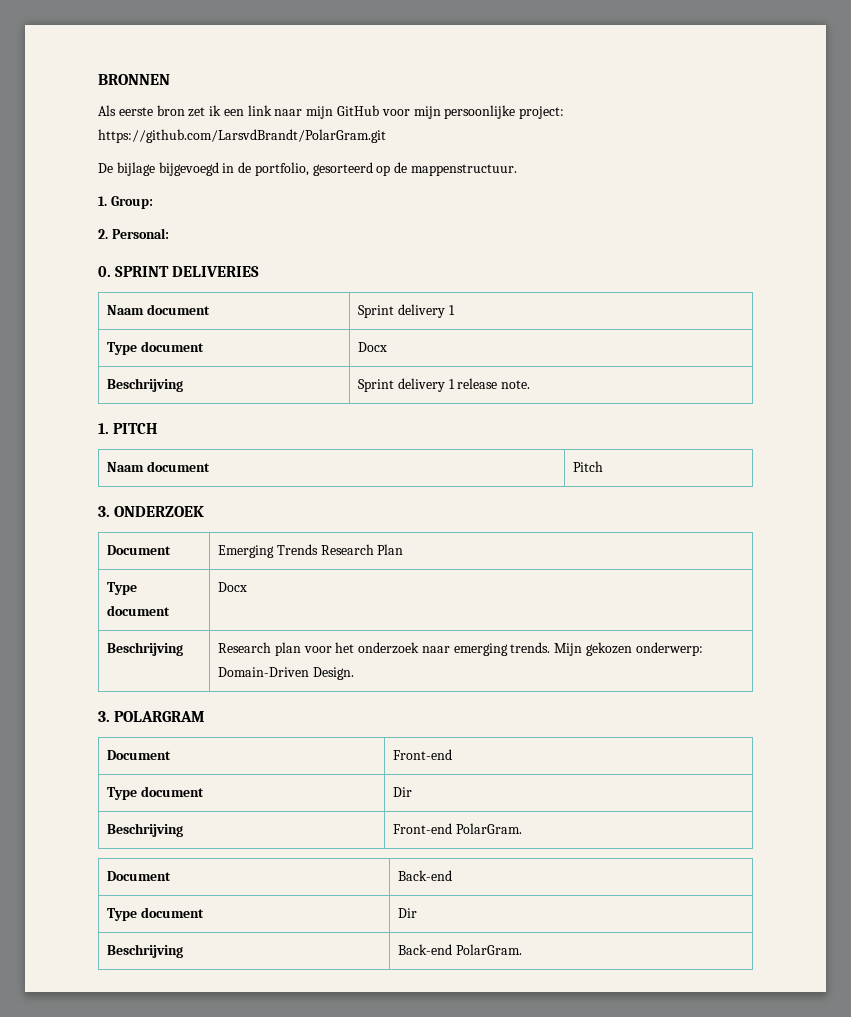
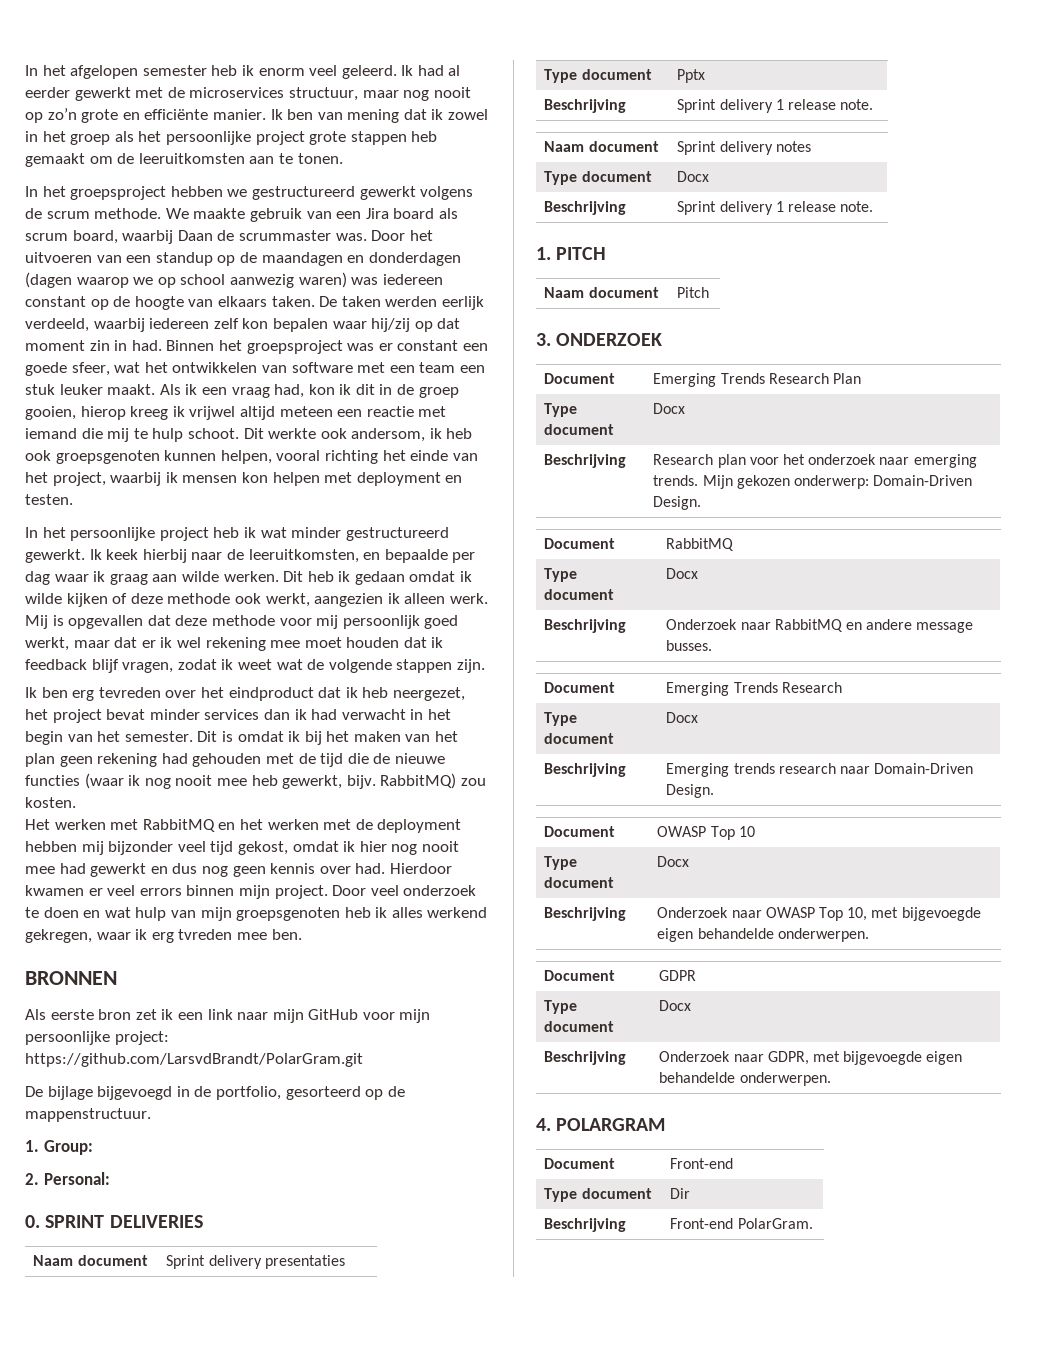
(98, 79) none -> [25,65,461,79] [25,87,471,101] [25,108,489,123] [25,131,438,145] [25,153,343,167] [25,186,474,200] [25,208,458,222] [25,230,433,244] [25,252,461,266] [25,272,443,288] [25,296,484,310] [25,318,461,332] [25,340,488,354] [25,362,485,376] [25,384,459,398] [25,406,447,420] [25,428,473,442] [25,450,478,464] [25,472,463,486] [25,494,73,505] [25,527,449,541] [25,549,476,563] [25,571,473,585] [25,593,488,607] [25,615,459,629] [25,637,444,651] [25,659,485,673] [25,687,465,701] [25,709,451,723] [25,731,459,745] [25,753,445,767] [25,773,486,789] [25,797,76,808] [25,819,462,833] [25,841,459,855] [25,863,452,877] [25,885,477,899] [25,907,488,921] [25,929,302,943] In het afgelopen semester heb ik enorm veel geleerd. Ik had al eerder gewerkt met de microservices structuur, maar nog nooit op zo’n grote en efficiënte manier. Ik ben van mening dat ik zowel in het groep als het persoonlijke project grote stappen heb gemaakt om de leeruitkomsten aan te tonen. // In het groepsproject hebben we gestructureerd gewerkt volgens de scrum methode. We maakte gebruik van een Jira board als scrum board, waarbij Daan de scrummaster was. Door het uitvoeren van een standup op de maandagen en donderdagen (dagen waarop we op school aanwezig waren) was iedereen constant op de hoogte van elkaars taken. De taken werden eerlijk verdeeld, waarbij iedereen zelf kon bepalen waar hij/zij op dat moment zin in had. Binnen het groepsproject was er constant een goede sfeer, wat het ontwikkelen van software met een team een stuk leuker maakt. Als ik een vraag had, kon ik dit in de groep gooien, hierop kreeg ik vrijwel altijd meteen een reactie met iemand die mij te hulp schoot. Dit werkte ook andersom, ik heb ook groepsgenoten kunnen helpen, vooral richting het einde van het project, waarbij ik mensen kon helpen met deployment en testen. // In het persoonlijke project heb ik wat minder gestructureerd gewerkt. Ik keek hierbij naar de leeruitkomsten, en bepaalde per dag waar ik graag aan wilde werken. Dit heb ik gedaan omdat ik wilde kijken of deze methode ook werkt, aangezien ik alleen werk. Mij is opgevallen dat deze methode voor mij persoonlijk goed werkt, maar dat er ik wel rekening mee moet houden dat ik feedback blijf vragen, zodat ik weet wat de volgende stappen zijn. // Ik ben erg tevreden over het eindproduct dat ik heb neergezet, het project bevat minder services dan ik had verwacht in het begin van het semester. Dit is omdat ik bij het maken van het plan geen rekening had gehouden met de tijd die de nieuwe functies (waar ik nog nooit mee heb gewerkt, bijv. RabbitMQ) zou kosten. // Het werken met RabbitMQ en het werken met de deployment hebben mij bijzonder veel tijd gekost, omdat ik hier nog nooit mee had gewerkt en dus nog geen kennis over had. Hierdoor kwamen er veel errors binnen mijn project. Door veel onderzoek te doen en wat hulp van mijn groepsgenoten heb ik alles werkend gekregen, waar ik erg tvreden mee ben. //
[448,305,455,315] 1 -> [264,1255,345,1269] [544,69,652,83] [677,69,706,83] [544,99,627,113] [677,99,874,113] [544,141,659,152] [677,141,811,155] presentaties // Type document | Pptx // Beschrijving | Sprint delivery 1 release note. // Naam document | Sprint delivery notes
[98,711,110,722] // 3. -> [544,538,616,549] [666,538,735,551] [544,568,578,582] [544,589,615,600] [666,568,699,579] [544,619,627,633] [666,619,974,633] [666,640,713,651] [544,682,616,693] [666,682,842,696] [544,712,578,726] [544,733,615,744] [666,712,699,723] [544,763,627,777] [666,763,974,777] [666,784,715,798] [544,826,616,837] [657,826,755,840] [544,856,578,870] [544,877,615,888] [657,856,690,867] [544,907,627,921] [657,907,981,921] [657,928,869,942] [544,970,616,981] [659,970,697,981] [544,1000,578,1014] [544,1021,615,1032] [659,1000,692,1011] [544,1051,627,1065] [659,1051,963,1065] [659,1072,831,1086] [536,1118,551,1131] // Document | RabbitMQ // Type document | Docx // Beschrijving | Onderzoek naar RabbitMQ en andere message busses. // Document | Emerging Trends Research // Type document | Docx // Beschrijving | Emerging trends research naar Domain-Driven Design. // Document | OWASP Top 10 // Type document | Docx // Beschrijving | Onderzoek naar OWASP Top 10, met bijgevoegde eigen behandelde onderwerpen. // Document | GDPR // Type document | Docx // Beschrijving | Onderzoek naar GDPR, met bijgevoegde eigen behandelde onderwerpen. // 4.
[106,871,171,881] [397,870,452,881] [106,907,204,921] [397,908,417,918] [106,944,183,958] [397,944,522,955] // Document | Back-end // Type document | Dir // Beschrijving | Back-end PolarGram. -> (813, 1223) none

